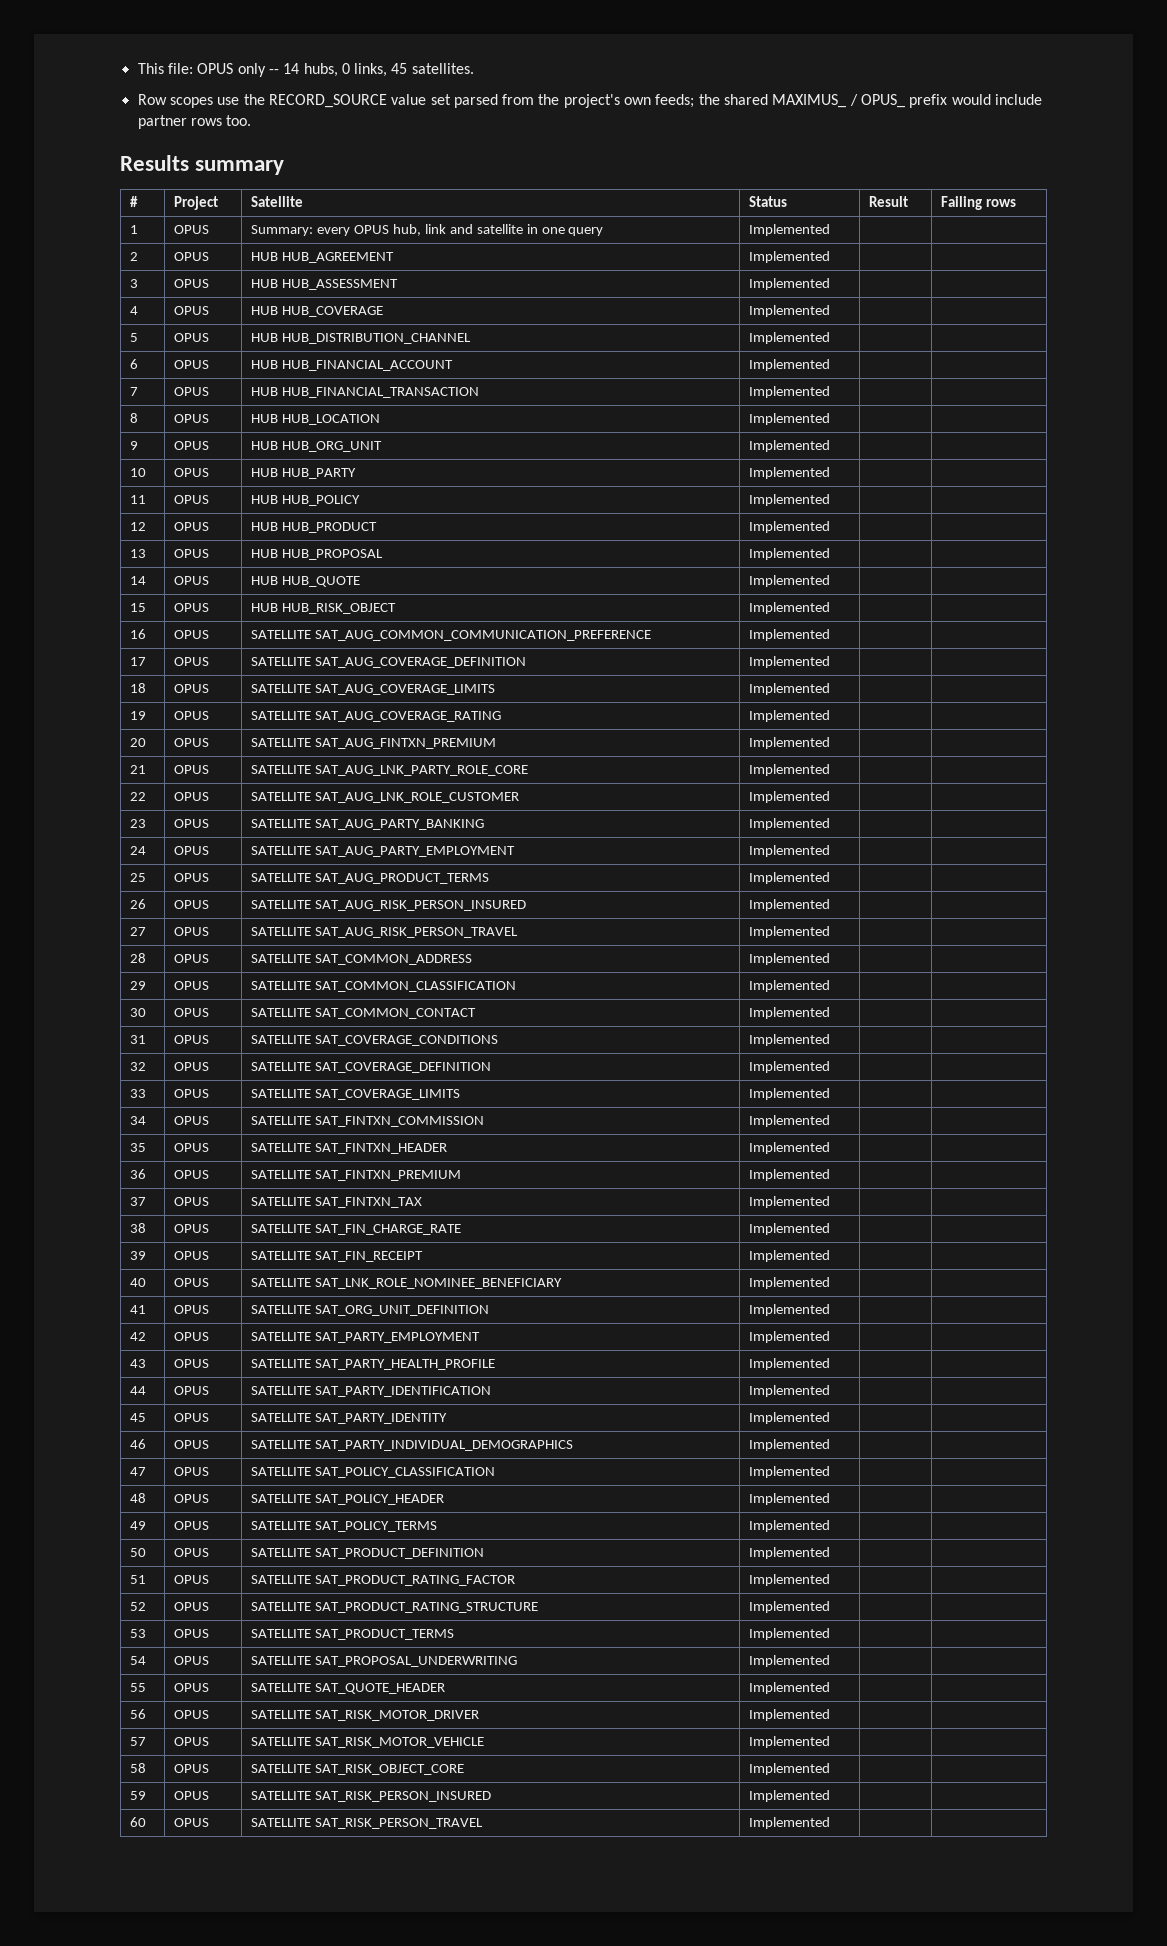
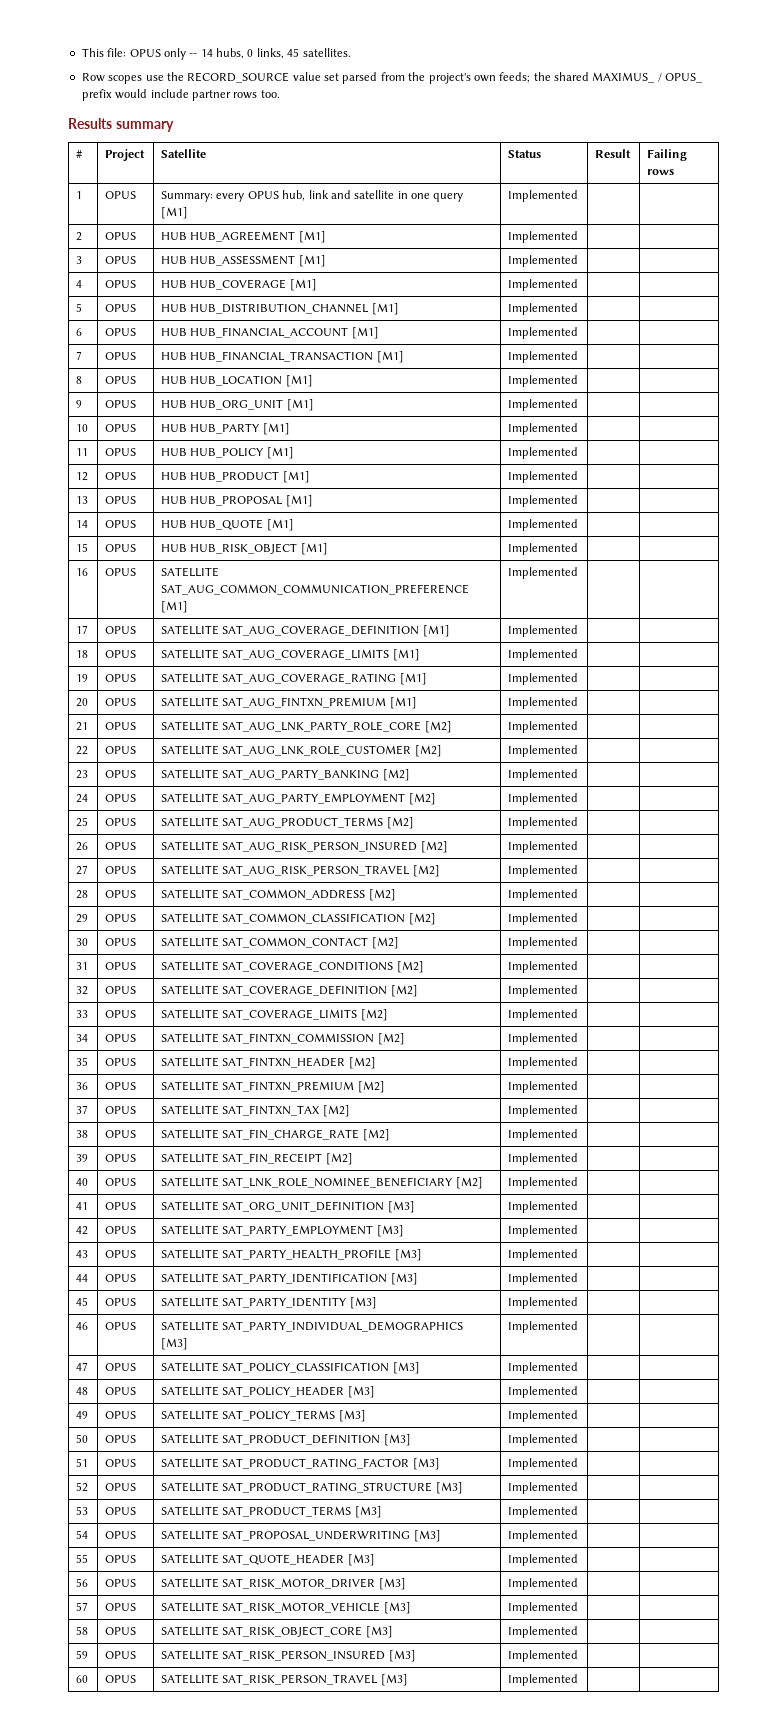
(604, 231) none -> [161,207,189,219] [M1]
(395, 257) none -> [298,231,326,243] [M1]
(399, 284) none -> [298,255,326,267] [M1]
(384, 311) none -> [289,279,317,291] [M1]
(472, 338) none -> [371,303,399,315] [M1]
(454, 365) none -> [351,327,379,339] [M1]
(480, 392) none -> [376,351,404,363] [M1]
(381, 419) none -> [285,375,313,387] [M1]
(383, 446) none -> [286,399,314,411] [M1]
(357, 473) none -> [262,423,290,435] [M1]
(361, 500) none -> [266,447,294,459] [M1]
(378, 527) none -> [282,471,310,483] [M1]
(384, 554) none -> [285,495,313,507] [M1]
(361, 581) none -> [266,519,294,531] [M1]
(397, 608) none -> [300,543,328,555] [M1]
(652, 635) none -> [161,601,189,613] [M1]
(527, 662) none -> [422,625,450,637] [M1]
(496, 689) none -> [392,649,420,661] [M1]
(502, 716) none -> [399,673,427,685] [M1]
(497, 743) none -> [389,697,417,709] [M1]
(529, 770) none -> [424,721,452,733] [M2]
(520, 797) none -> [414,745,442,757] [M2]
(485, 824) none -> [382,769,410,781] [M2]
(516, 851) none -> [408,793,436,805] [M2]
(490, 878) none -> [386,817,414,829] [M2]
(527, 905) none -> [420,841,448,853] [M2]
(519, 932) none -> [412,865,440,877] [M2]
(473, 959) none -> [368,889,396,901] [M2]
(517, 986) none -> [408,913,436,925] [M2]
(477, 1013) none -> [371,937,399,949] [M2]
(499, 1040) none -> [396,961,424,973] [M2]
(492, 1067) none -> [390,985,418,997] [M2]
(461, 1094) none -> [360,1009,388,1021] [M2]
(485, 1121) none -> [377,1033,405,1045] [M2]
(448, 1148) none -> [348,1057,376,1069] [M2]
(462, 1175) none -> [357,1081,385,1093] [M2]
(423, 1202) none -> [322,1105,350,1117] [M2]
(462, 1229) none -> [362,1129,390,1141] [M2]
(424, 1256) none -> [325,1153,353,1165] [M2]
(563, 1283) none -> [455,1177,483,1189] [M2]
(490, 1310) none -> [387,1201,415,1213] [M3]
(481, 1337) none -> [376,1225,404,1237] [M3]
(496, 1364) none -> [394,1249,422,1261] [M3]
(492, 1391) none -> [390,1273,418,1285] [M3]
(448, 1418) none -> [349,1297,377,1309] [M3]
(574, 1445) none -> [161,1338,189,1350] [M3]
(496, 1472) none -> [392,1362,420,1374] [M3]
(445, 1499) none -> [347,1386,375,1398] [M3]
(438, 1526) none -> [338,1410,366,1422] [M3]
(485, 1553) none -> [383,1434,411,1446] [M3]
(516, 1580) none -> [412,1458,440,1470] [M3]
(539, 1607) none -> [435,1482,463,1494] [M3]
(455, 1634) none -> [354,1506,382,1518] [M3]
(518, 1661) none -> [413,1530,441,1542] [M3]
(446, 1688) none -> [347,1554,375,1566] [M3]
(480, 1715) none -> [378,1578,406,1590] [M3]
(485, 1742) none -> [383,1602,411,1614] [M3]
(465, 1769) none -> [365,1626,393,1638] [M3]
(492, 1796) none -> [388,1650,416,1662] [M3]
(484, 1823) none -> [380,1674,408,1686] [M3]

